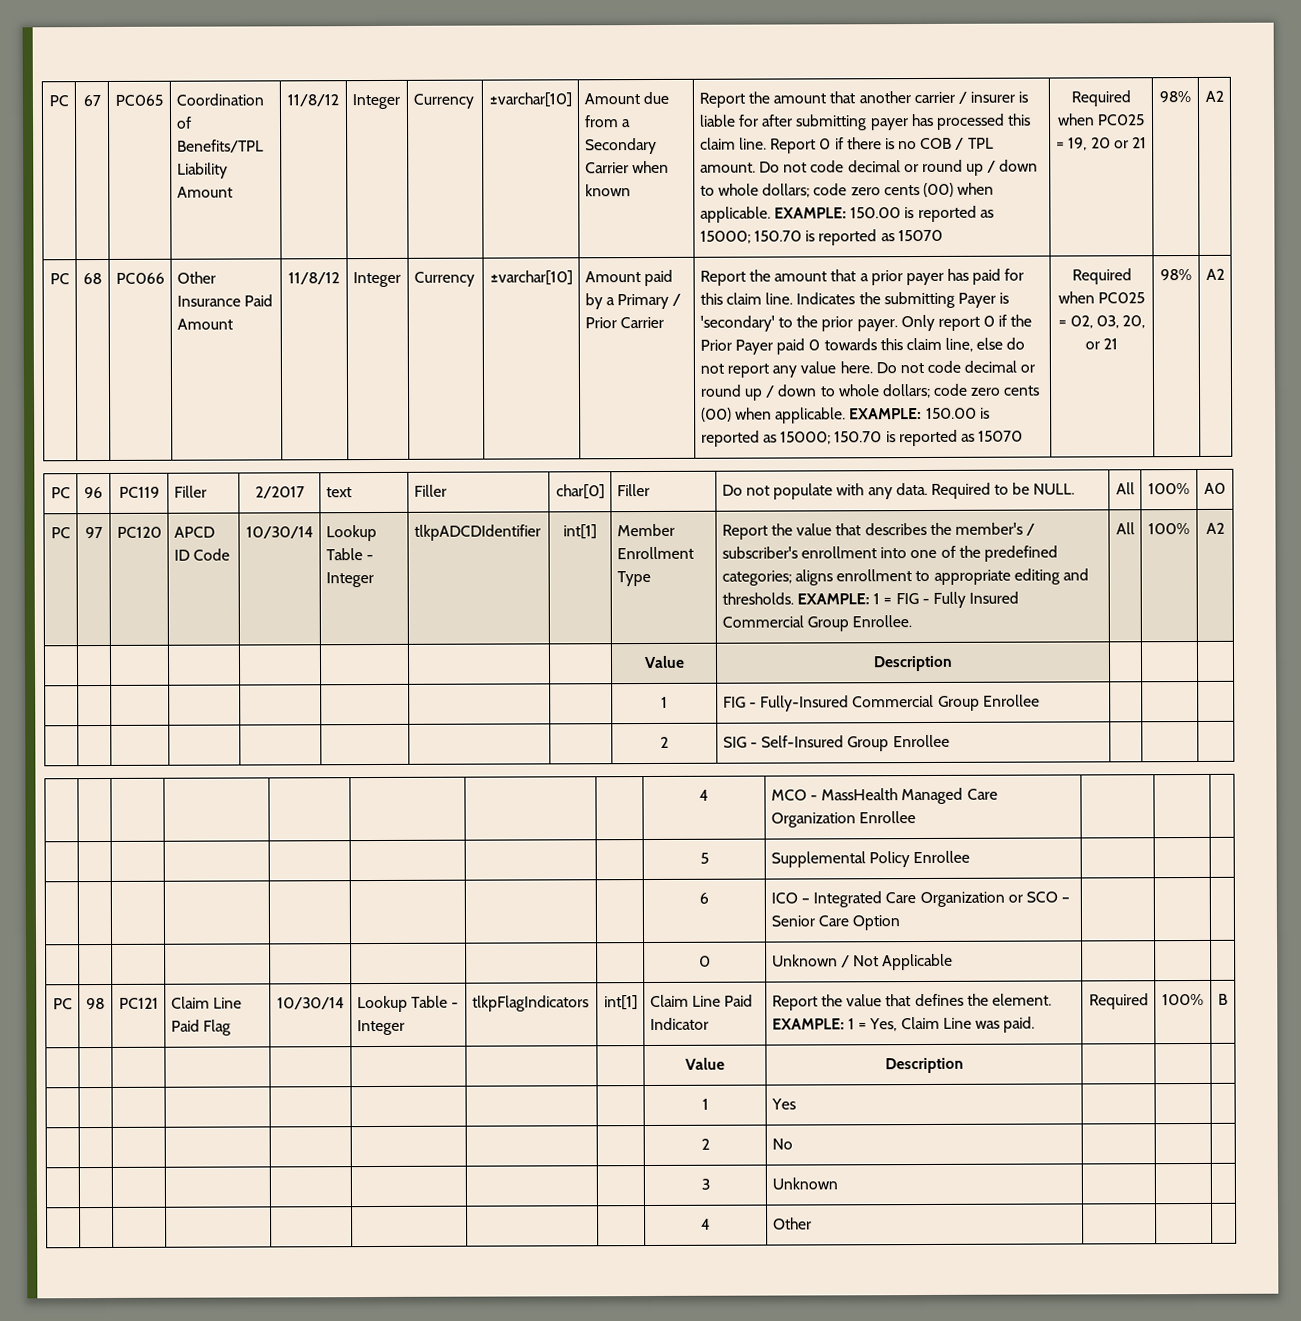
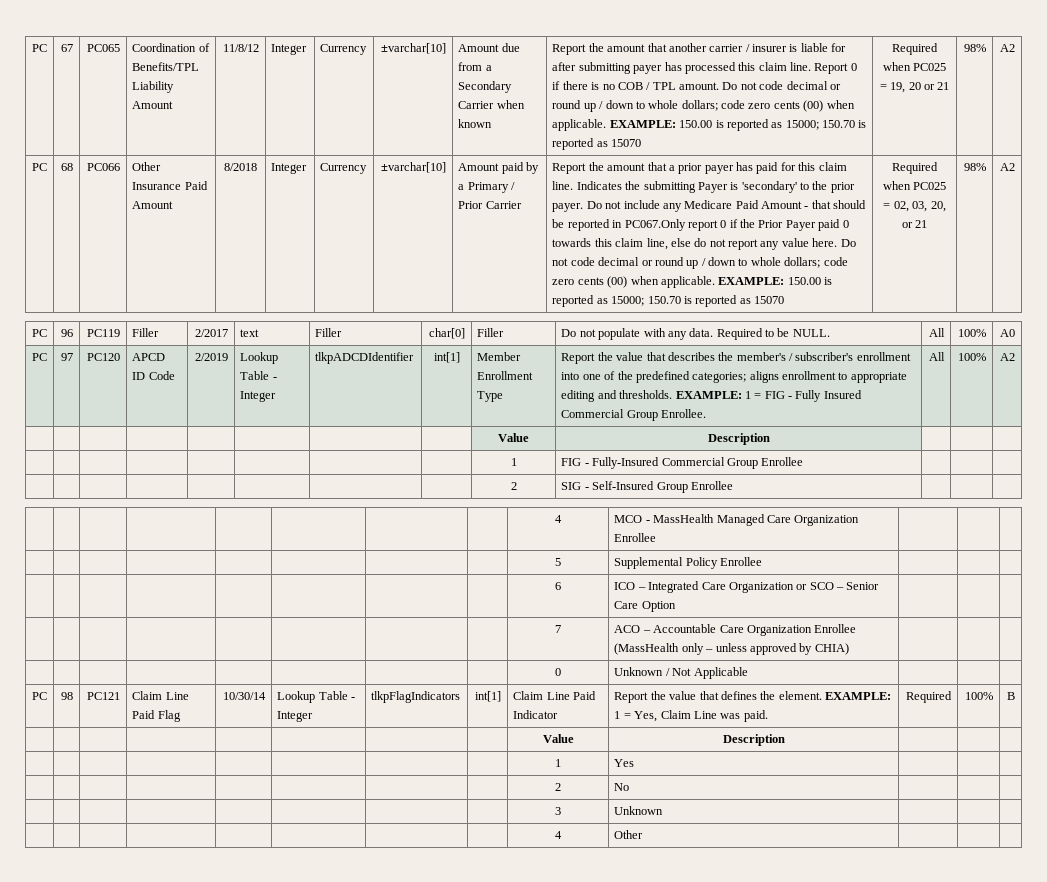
[288,272,340,285] 11/8/12 -> [224,163,257,171] 8/2018
[900,314,935,332] Only -> [586,200,867,212] [552,219,686,231] Do not include any Medicare Paid Amount - that should be reported in PC067.Only
[245,526,314,539] 10/30/14 -> [194,353,228,361] 2/2019
(901, 923) none -> [555,625,561,633] [614,624,857,636] [614,643,849,655] // | | | | | | | | 7 | ACO – Accountable Care Organization Enrollee (MassHealth only – unless approved by CHIA) | | |

